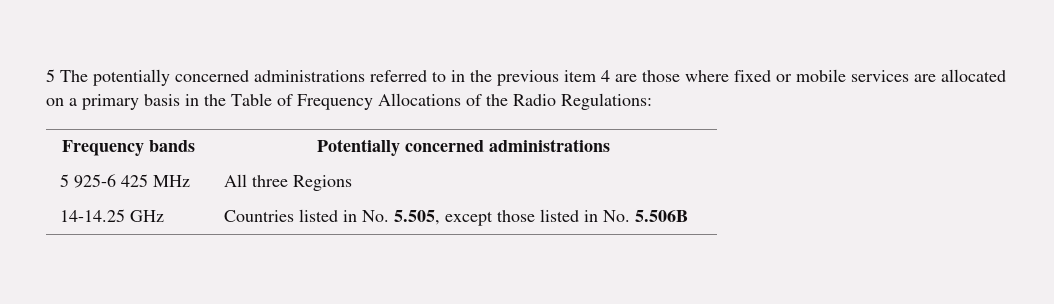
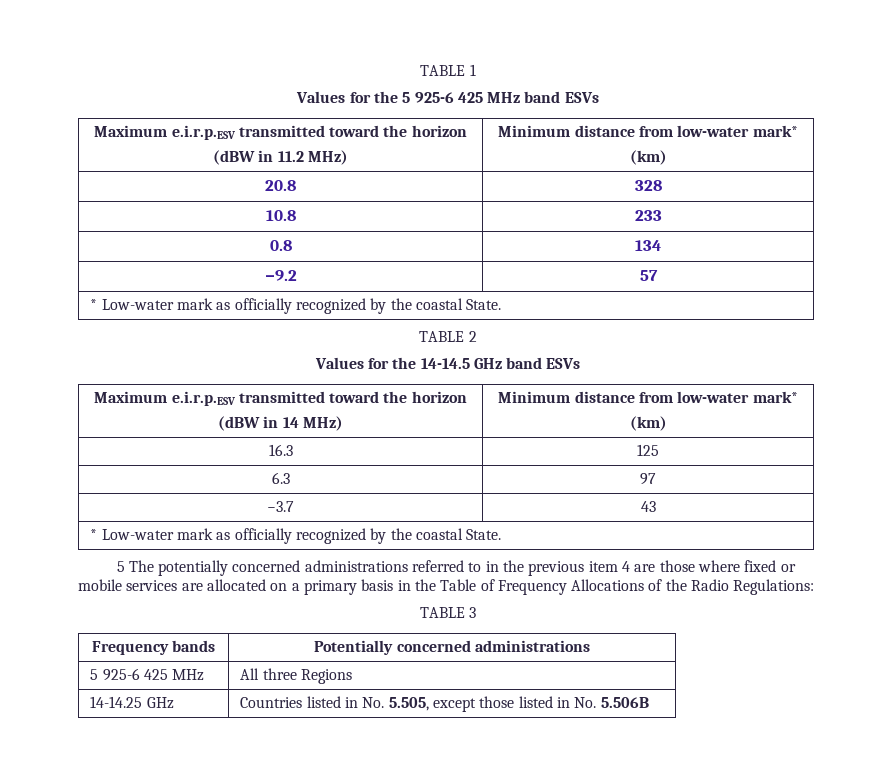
(46, 75) none -> [420,64,476,76] [296,91,599,103] [94,125,467,140] [213,150,348,165] [498,125,798,137] [629,150,667,165] [265,180,296,191] [634,180,662,191] [265,210,296,221] [634,210,662,221] [269,240,292,251] [635,240,661,251] [264,270,297,281] [639,270,658,281] [90,298,502,314] [419,331,477,342] [314,357,581,369] [94,391,467,406] [218,416,343,431] [498,391,798,403] [629,416,667,431] [268,444,293,456] [637,444,659,456] [271,472,290,484] [640,473,656,485] [267,501,294,512] [640,501,656,512] [90,528,502,544] TABLE 1 // Values for the 5 925-6 425 MHz band ESVs // Maximum e.i.r.p.ESV transmitted toward the horizon // (dBW in 11.2 MHz) | Minimum distance from low-water mark* // (km) // 20.8 | 328 // 10.8 | 233 // 0.8 | 134 // −9.2 | 57 // * Low-water mark as officially recognized by the coastal State. // TABLE 2 // Values for the 14-14.5 GHz band ESVs // Maximum e.i.r.p.ESV transmitted toward the horizon // (dBW in 14 MHz) | Minimum distance from low-water mark* // (km) // 16.3 | 125 // 6.3 | 97 // −3.7 | 43 // * Low-water mark as officially recognized by the coastal State. //
(652, 101) none -> [419,607,477,618] // TABLE 3

